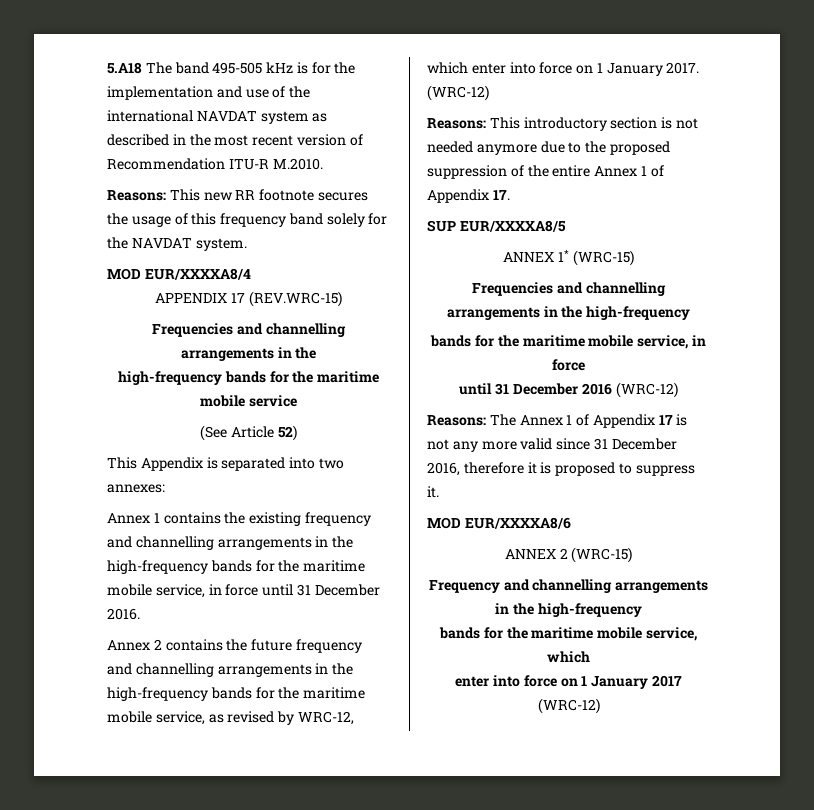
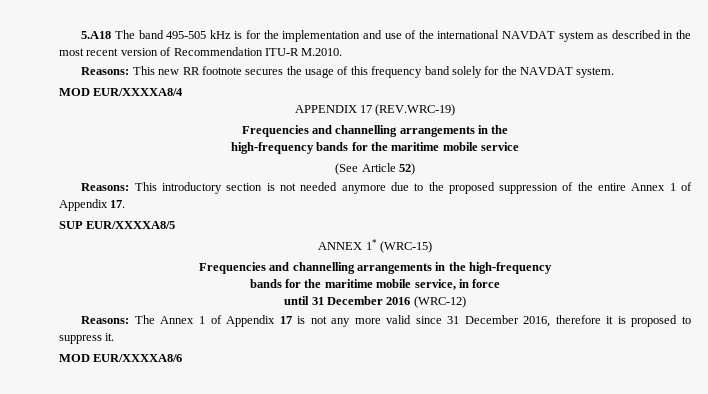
[248,291,342,307] (REV.WRC-15) -> [375,104,456,116] (REV.WRC-19)
[107,457,344,471] [107,484,165,493] [107,512,371,526] [107,536,354,550] [107,560,366,574] [107,584,380,598] [107,608,140,620] [107,639,362,653] [107,663,354,677] [107,687,366,701] [107,711,354,725] [427,62,700,76] [427,85,489,101] // This Appendix is separated into two annexes: // Annex 1 contains the existing frequency and channelling arrangements in the high-frequency bands for the maritime mobile service, in force until 31 December 2016. // Annex 2 contains the future frequency and channelling arrangements in the high-frequency bands for the maritime mobile service, as revised by WRC-12, which enter into force on 1 January 2017. (WRC-12) -> (415, 169) none
[504,547,633,563] [428,579,709,593] [495,603,642,617] [439,627,697,641] [547,651,590,663] [455,675,682,689] [537,698,600,714] // ANNEX 2 (WRC-15) // Frequency and channelling arrangements in the high-frequency // bands for the maritime mobile service, which // enter into force on 1 January 2017 (WRC-12) -> (183, 358) none

